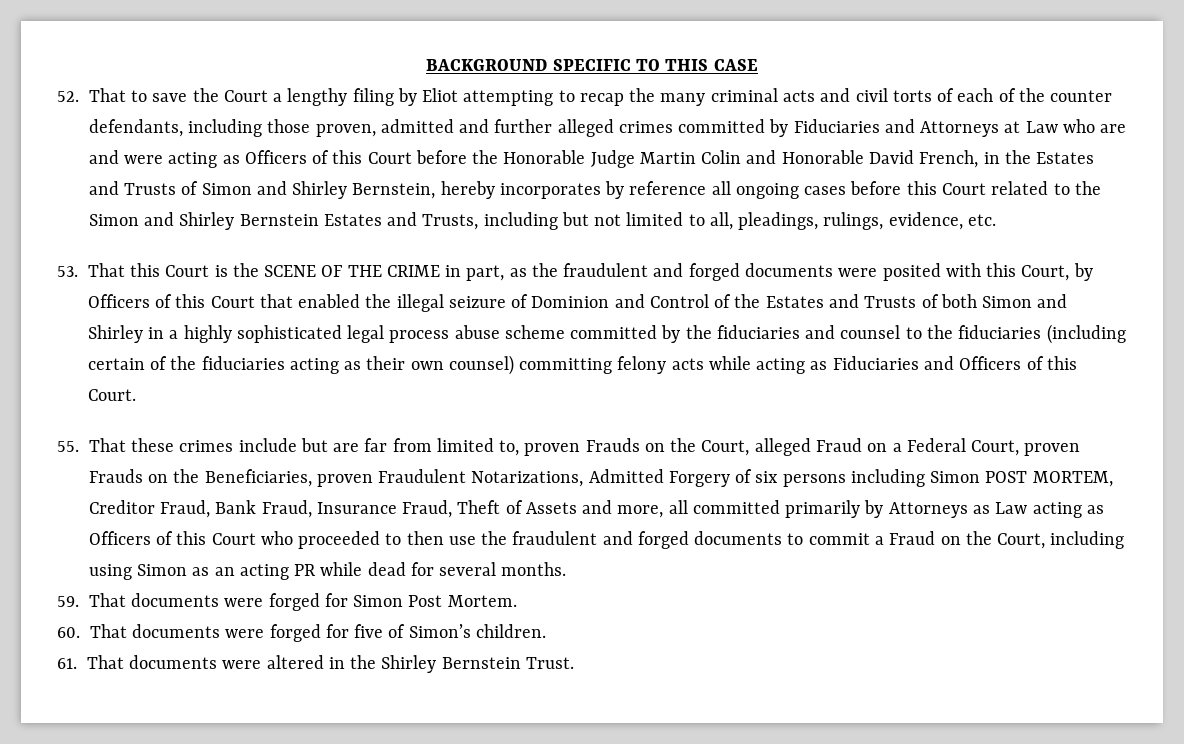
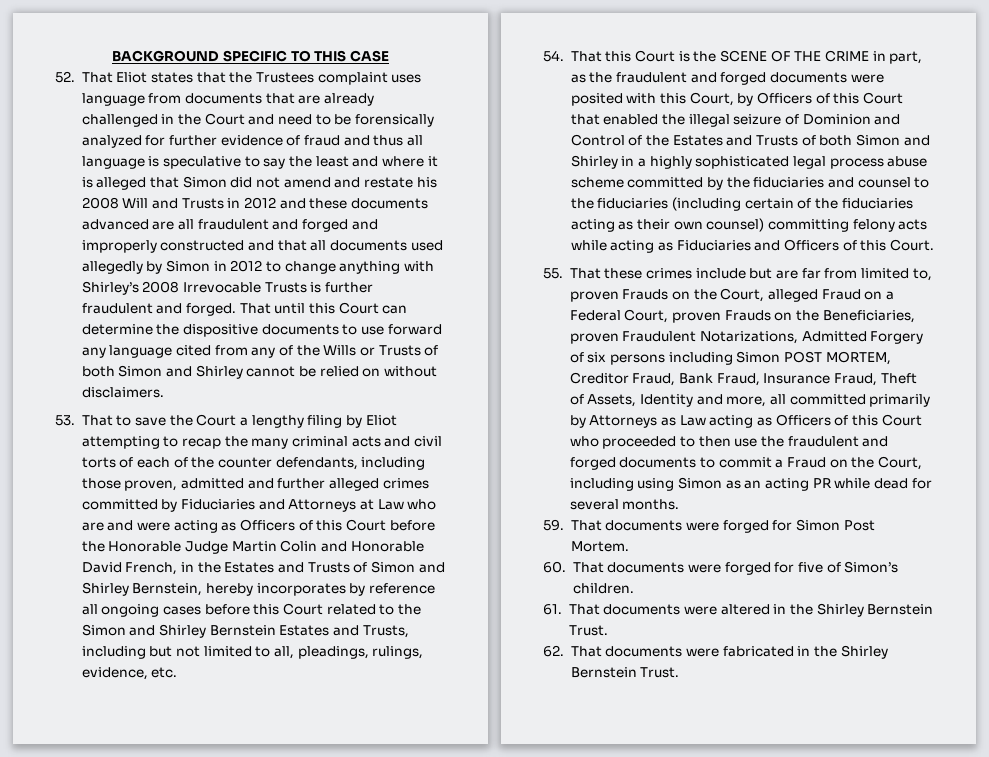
(126, 95) none -> [116,72,422,85] [81,93,374,106] [81,113,434,127] [81,135,423,148] [81,156,438,169] [81,176,437,190] [81,197,428,209] [81,219,378,232] [81,240,443,253] [81,260,434,274] [81,281,373,295] [81,302,408,316] [81,324,442,337] [81,345,439,358] [81,365,437,379] [81,387,164,398] [55,415,113,426] Eliot states that the Trustees complaint uses language from documents that are already challenged in the Court and need to be forensically analyzed for further evidence of fraud and thus all language is speculative to say the least and where it is alleged that Simon did not amend and restate his 2008 Will and Trusts in 2012 and these documents advanced are all fraudulent and forged and improperly constructed and that all documents used allegedly by Simon in 2012 to change anything with Shirley’s 2008 Irrevocable Trusts is further fraudulent and forged. That until this Court can determine the dispositive documents to use forward any language cited from any of the Wills or Trusts of both Simon and Shirley cannot be relied on without disclaimers. // 53. That
[57,266,78,277] 53. -> [543,50,564,62] 54.
[525,502,577,514] Assets -> [587,394,694,407] Assets, Identity
(574, 663) none -> [543,645,888,659] [570,667,680,678] // 62. That documents were fabricated in the Shirley Bernstein Trust.

